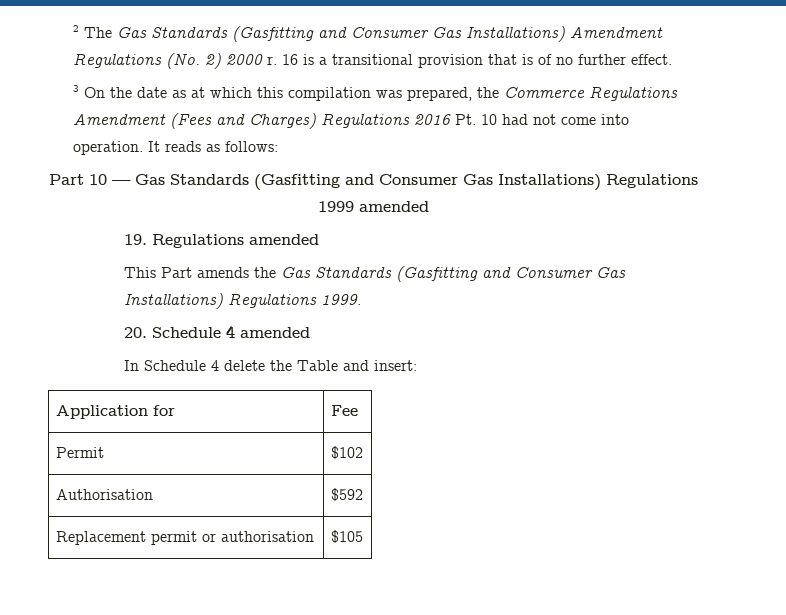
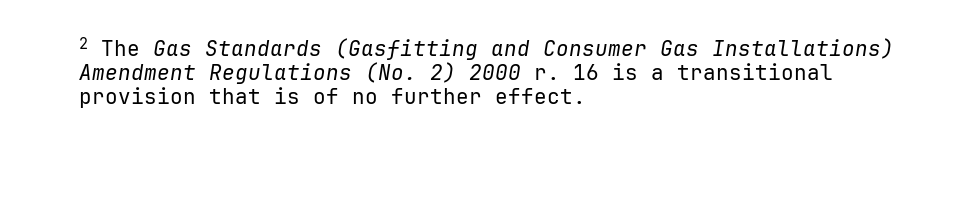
[73,85,679,101] [73,113,630,129] [73,141,279,155] [49,174,698,191] [318,201,429,212] [123,234,319,248] [123,266,626,282] [123,293,361,309] [123,325,310,338] [123,360,417,371] [55,405,175,419] [330,405,358,416] [55,447,104,458] [330,446,363,459] [55,489,153,500] [330,488,363,501] [55,531,314,545] [330,530,363,543] // 3 On the date as at which this compilation was prepared, the Commerce Regulations Amendment (Fees and Charges) Regulations 2016 Pt. 10 had not come into operation. It reads as follows: // Part 10 — Gas Standards (Gasfitting and Consumer Gas Installations) Regulations 1999 amended // 19. Regulations amended // This Part amends the Gas Standards (Gasfitting and Consumer Gas Installations) Regulations 1999. // 20. Schedule 4 amended // In Schedule 4 delete the Table and insert: // Application for | Fee // Permit | $102 // Authorisation | $592 // Replacement permit or authorisation | $105 -> (586, 96) none

